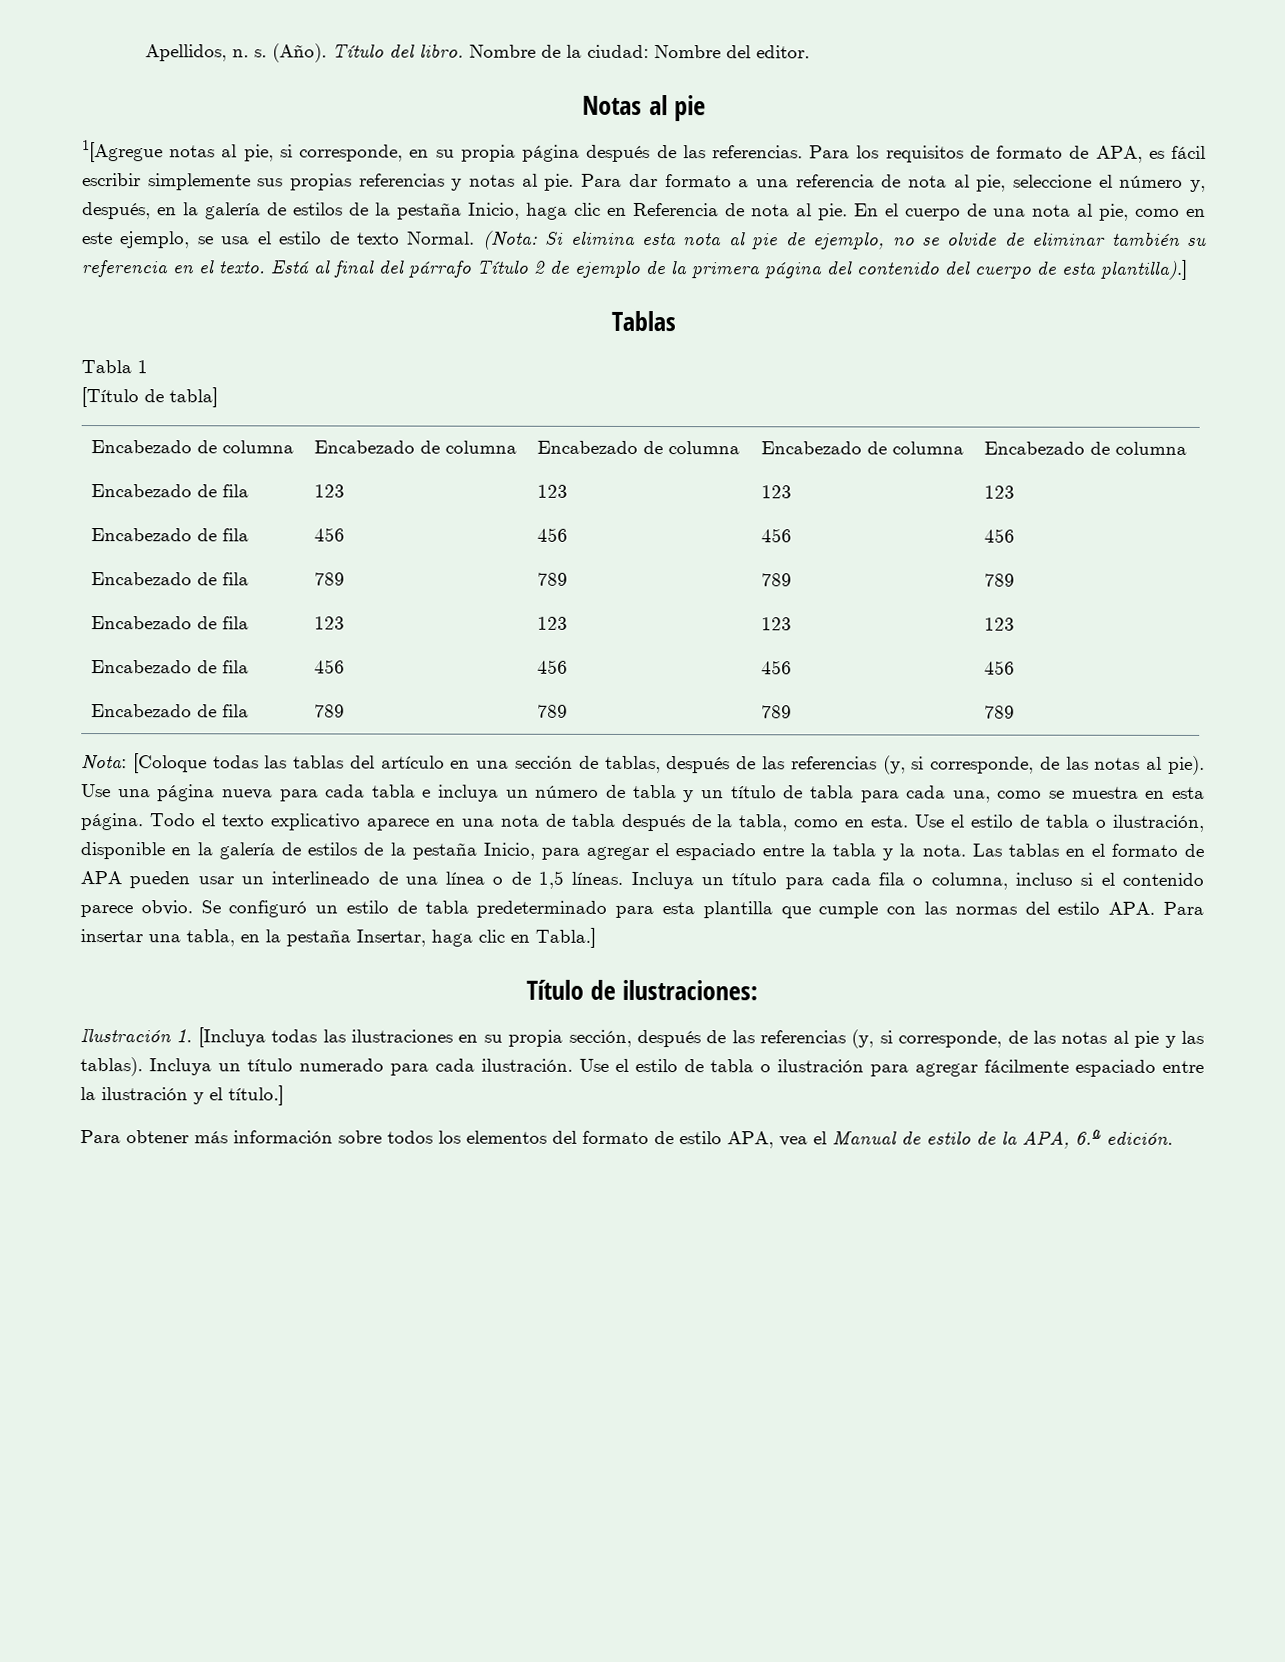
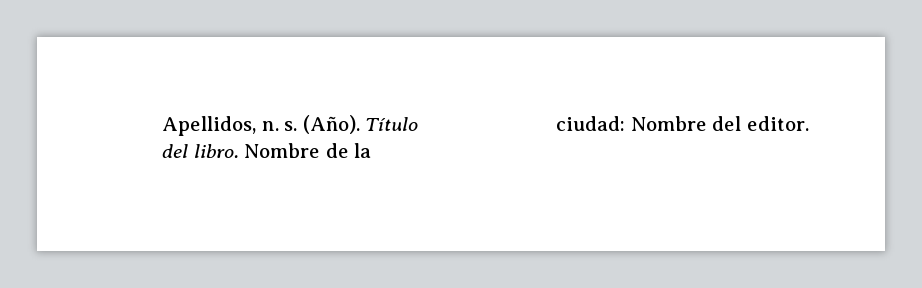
[582,95,706,122] [82,140,1207,163] [82,173,1206,192] [82,202,1206,221] [82,230,1207,250] [81,259,1187,280] [610,310,676,332] [81,360,148,374] [81,387,218,408] [90,440,294,454] [313,440,517,454] [536,440,740,455] [760,441,964,455] [983,441,1187,455] [90,484,249,498] [313,484,345,498] [536,484,568,498] [760,485,792,499] [983,485,1015,499] [90,528,249,542] [313,527,345,542] [536,527,568,542] [760,528,792,543] [983,528,1015,543] [90,572,249,586] [313,572,345,586] [536,572,568,586] [760,573,792,587] [983,573,1015,587] [90,616,249,630] [313,616,345,630] [536,616,568,630] [760,617,792,631] [983,617,1015,631] [90,660,249,674] [313,659,345,674] [536,659,568,674] [760,660,792,675] [983,660,1015,675] [90,704,249,718] [313,704,345,718] [536,704,568,718] [760,705,792,719] [983,705,1015,719] [81,753,1205,775] [81,784,1205,803] [81,813,1206,832] [80,842,1205,861] [80,870,1205,890] [80,900,1204,919] [80,927,596,948] [525,979,759,1001] [80,1027,1204,1049] [80,1057,1204,1077] [80,1085,284,1106] [80,1129,1173,1149] // Notas al pie // 1[Agregue notas al pie, si corresponde, en su propia página después de las referencias. Para los requisitos de formato de APA, es fácil escribir simplemente sus propias referencias y notas al pie. Para dar formato a una referencia de nota al pie, seleccione el número y, después, en la galería de estilos de la pestaña Inicio, haga clic en Referencia de nota al pie. En el cuerpo de una nota al pie, como en este ejemplo, se usa el estilo de texto Normal. (Nota: Si elimina esta nota al pie de ejemplo, no se olvide de eliminar también su referencia en el texto. Está al final del párrafo Título 2 de ejemplo de la primera página del contenido del cuerpo de esta plantilla).] // Tablas // Tabla 1 // [Título de tabla] // Encabezado de columna | Encabezado de columna | Encabezado de columna | Encabezado de columna | Encabezado de columna // Encabezado de fila | 123 | 123 | 123 | 123 // Encabezado de fila | 456 | 456 | 456 | 456 // Encabezado de fila | 789 | 789 | 789 | 789 // Encabezado de fila | 123 | 123 | 123 | 123 // Encabezado de fila | 456 | 456 | 456 | 456 // Encabezado de fila | 789 | 789 | 789 | 789 // Nota: [Coloque todas las tablas del artículo en una sección de tablas, después de las referencias (y, si corresponde, de las notas al pie). Use una página nueva para cada tabla e incluya un número de tabla y un título de tabla para cada una, como se muestra en esta página. Todo el texto explicativo aparece en una nota de tabla después de la tabla, como en esta. Use el estilo de tabla o ilustración, disponible en la galería de estilos de la pestaña Inicio, para agregar el espaciado entre la tabla y la nota. Las tablas en el formato de APA pueden usar un interlineado de una línea o de 1,5 líneas. Incluya un título para cada fila o columna, incluso si el contenido parece obvio. Se configuró un estilo de tabla predeterminado para esta plantilla que cumple con las normas del estilo APA. Para insertar una tabla, en la pestaña Insertar, haga clic en Tabla.] // Título de ilustraciones: // Ilustración 1. [Incluya todas las ilustraciones en su propia sección, después de las referencias (y, si corresponde, de las notas al pie y las tablas). Incluya un título numerado para cada ilustración. Use el estilo de tabla o ilustración para agregar fácilmente espaciado entre la ilustración y el título.] // Para obtener más información sobre todos los elementos del formato de estilo APA, vea el Manual de estilo de la APA, 6.ª edición. -> (809, 123) none

